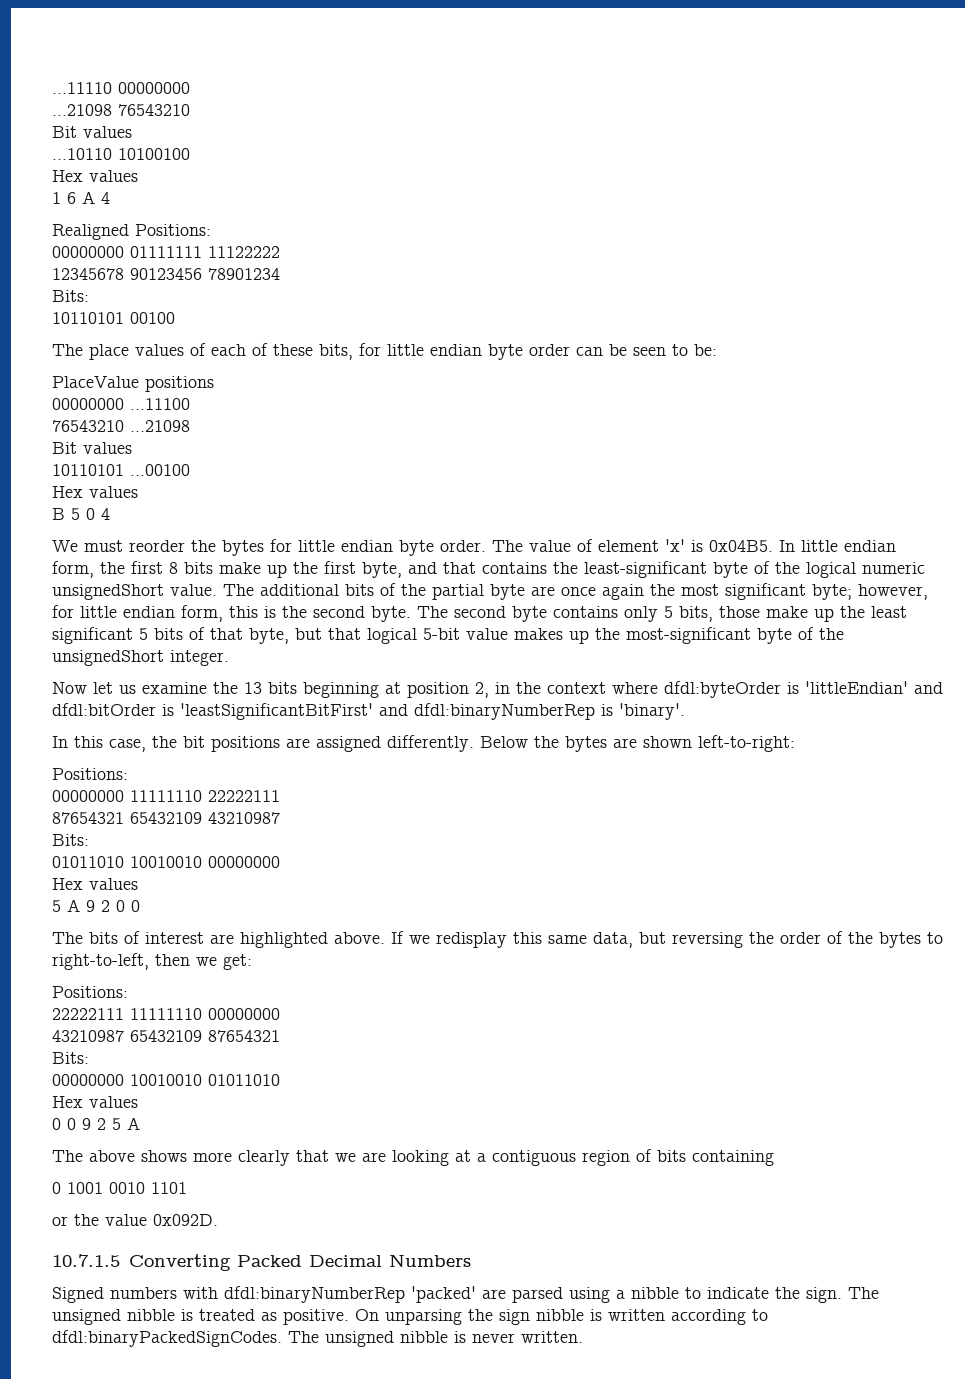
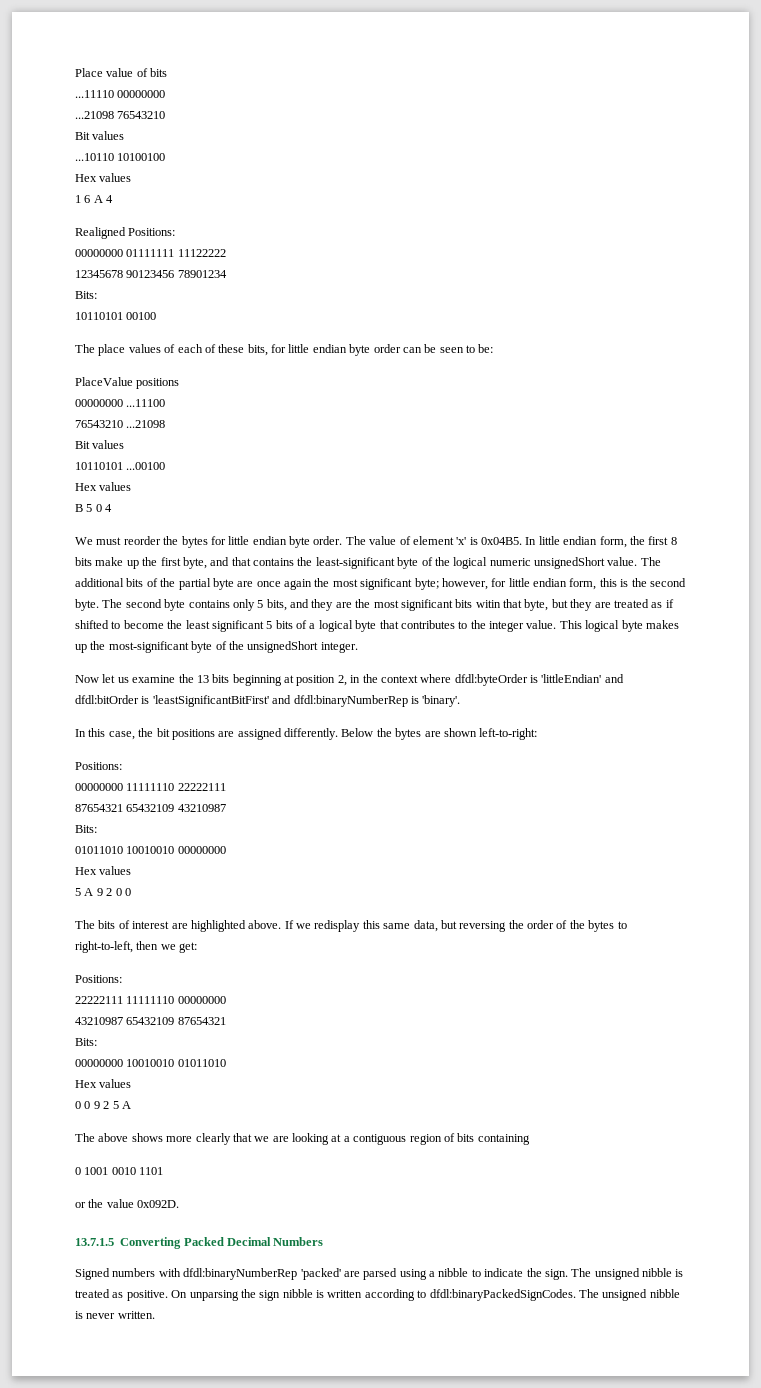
(52, 88) none -> [75,68,168,77] Place value of bits //
[719,606,834,622] those make up -> [290,599,674,611] [75,620,164,629] and they are the most significant bits witin that byte, but they are treated as if shifted to become
[210,628,508,644] that byte, but that logical 5-bit value -> [309,620,643,632] a logical byte that contributes to the integer value. This logical byte
[52,1254,120,1267] 10.7.1.5 -> [75,1238,114,1246] 13.7.1.5

